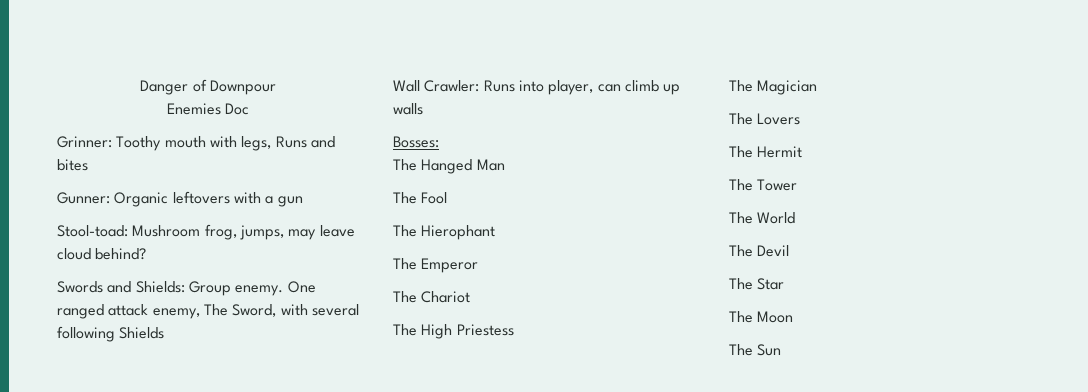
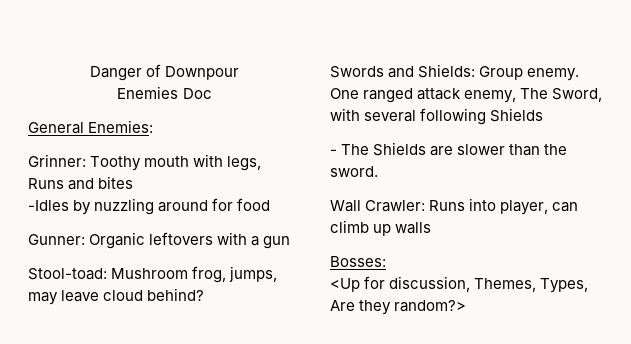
(250, 109) none -> [28,120,154,134] // General Enemies:
(88, 165) none -> [28,198,271,215] // -Idles by nuzzling around for food
(165, 333) none -> [330,142,568,156] [330,166,378,177] // - The Shields are slower than the sword.
[393,159,505,174] [393,192,448,204] [393,225,496,240] [393,258,479,273] [393,291,471,303] [393,324,514,339] [729,80,818,95] [729,113,801,125] [729,146,803,158] [729,179,798,191] [729,212,796,224] [729,245,790,257] [729,278,785,290] [729,311,794,323] [729,344,782,356] The Hanged Man // The Fool // The Hierophant // The Emperor // The Chariot // The High Priestess // The Magician // The Lovers // The Hermit // The Tower // The World // The Devil // The Star // The Moon // The Sun -> [330,276,589,293] [330,300,467,315] <Up for discussion, Themes, Types, Are they random?>

